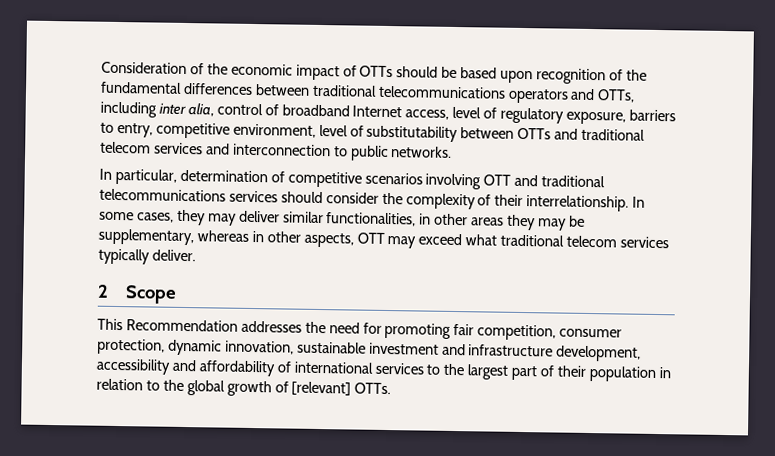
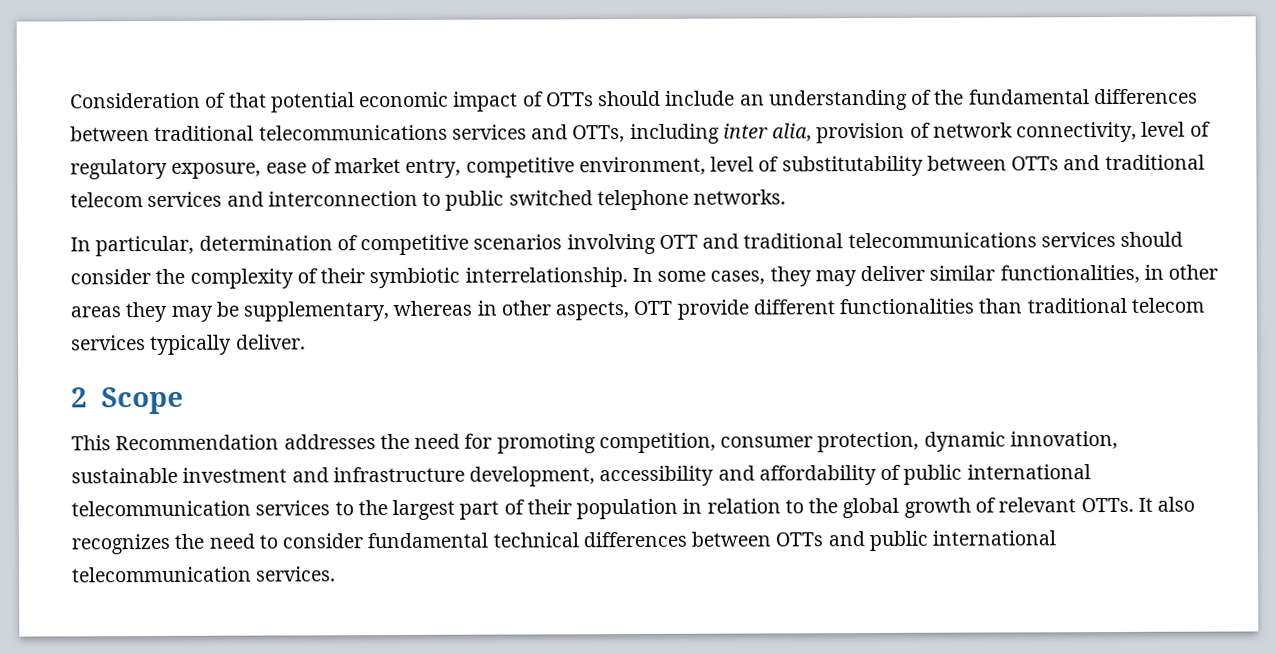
[206,63,228,75] the -> [228,92,355,113] that potential
[441,66,607,85] be based upon recognition -> [665,89,908,111] include an understanding
[507,88,569,104] operators -> [451,124,527,140] services
[216,103,450,120] control of broadband Internet access, -> [816,121,1138,144] provision of network connectivity,
[628,109,676,122] [100,122,114,133] barriers to -> [265,157,402,174] ease of market
(389, 153) none -> [508,189,689,211] switched telephone
(524, 200) none -> [369,267,461,289] symbiotic
[387,233,498,249] may exceed what -> [676,298,1023,320] provide different functionalities than
[453,323,475,336] fair -> (596, 443) none
[293,361,373,374] international -> [903,464,1091,485] [71,500,251,517] public international telecommunication
[291,381,392,396] [relevant] OTTs. -> [998,496,1196,513] [71,530,1057,555] [72,566,337,583] relevant OTTs. It also recognizes the need to consider fundamental technical differences between OTTs and public international telecommunication services.

